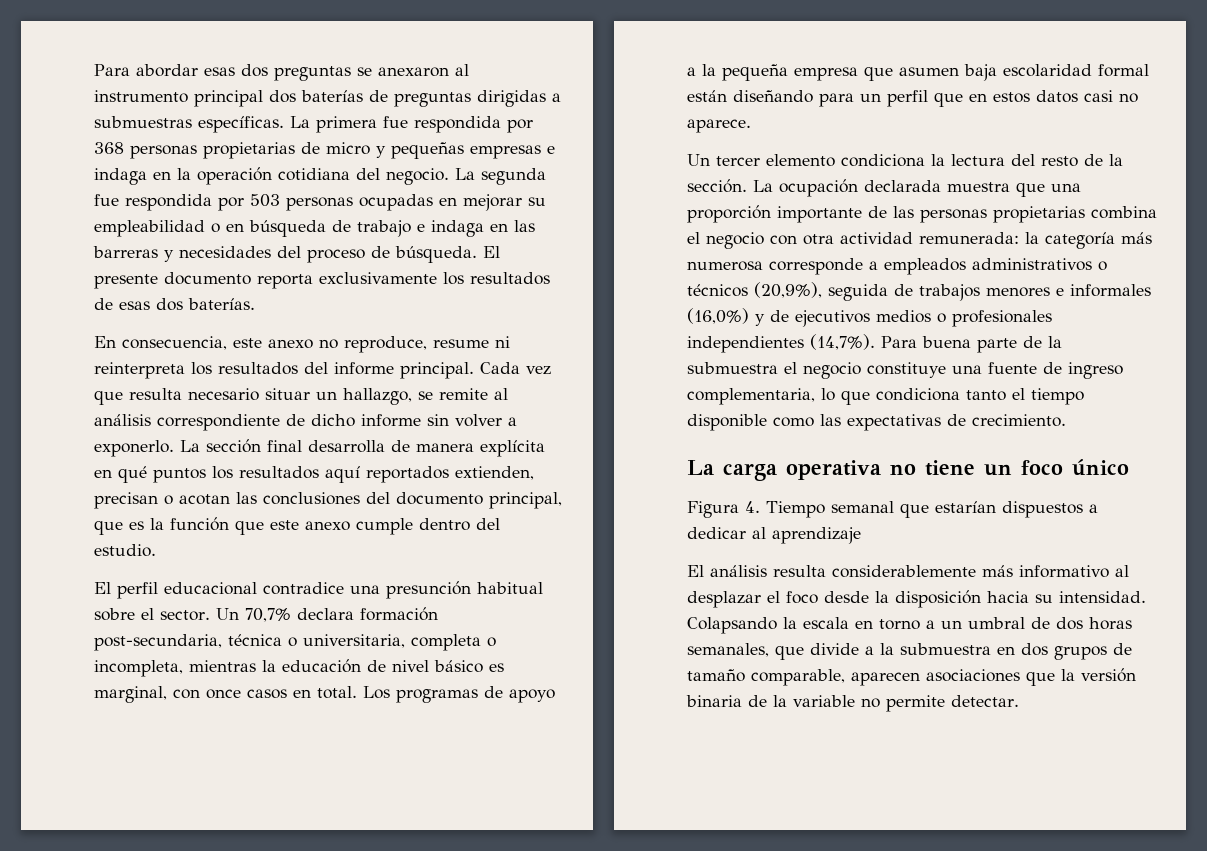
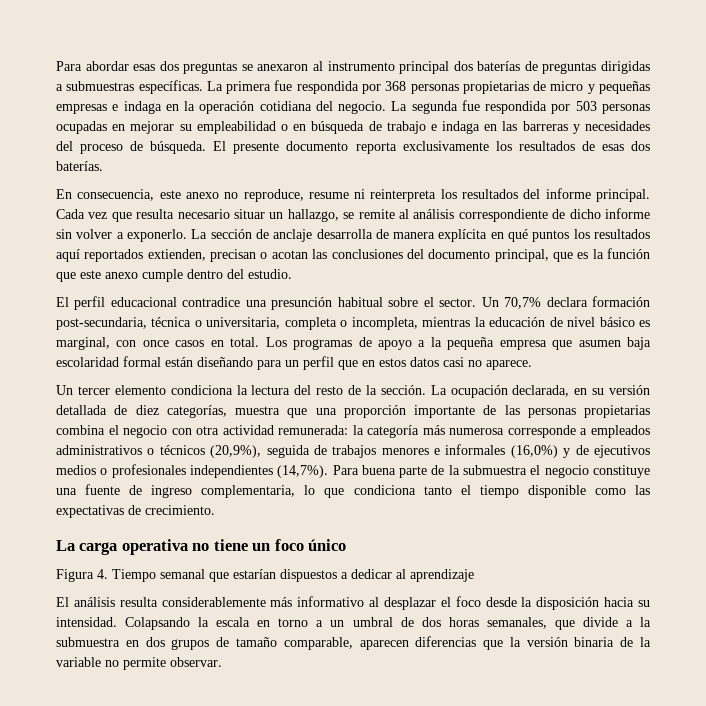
[267,440,302,452] final -> [255,229,313,242] de anclaje
[864,180,941,192] declarada -> [512,385,650,397] [56,405,227,418] declarada, en su versión detallada de diez categorías,
[926,669,1020,682] asociaciones -> [415,636,477,647] diferencias
[951,695,1019,707] detectar. -> [170,657,222,667] observar.

